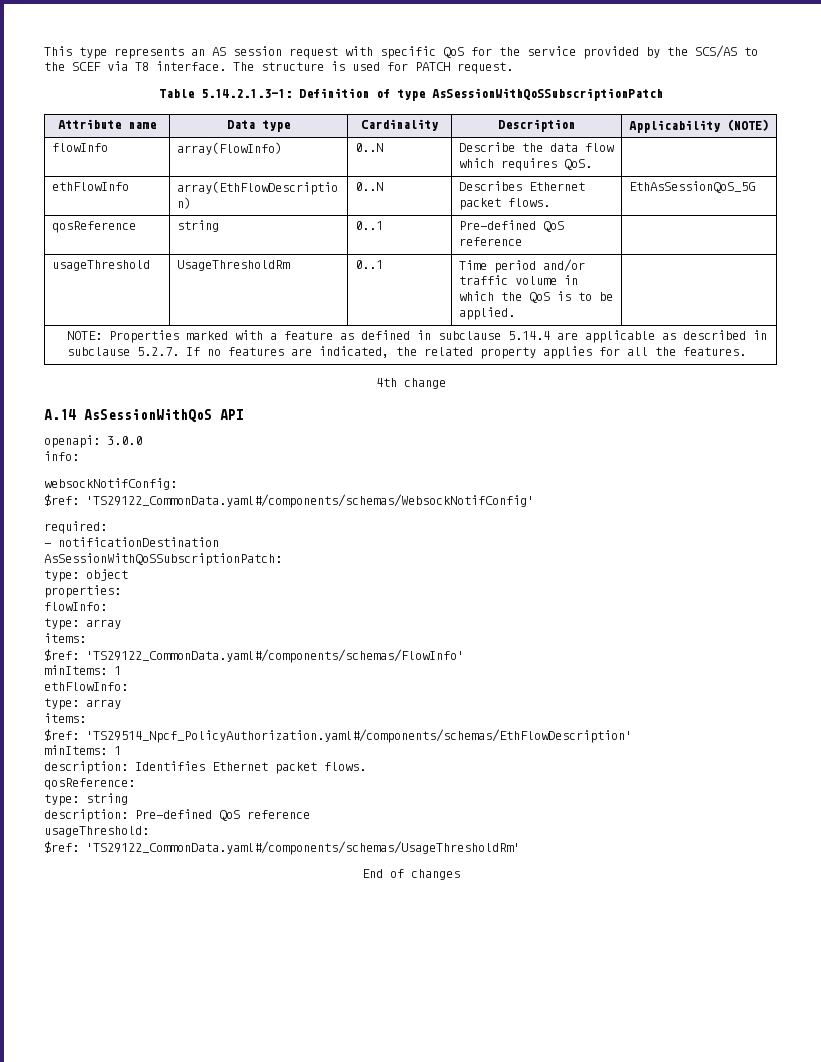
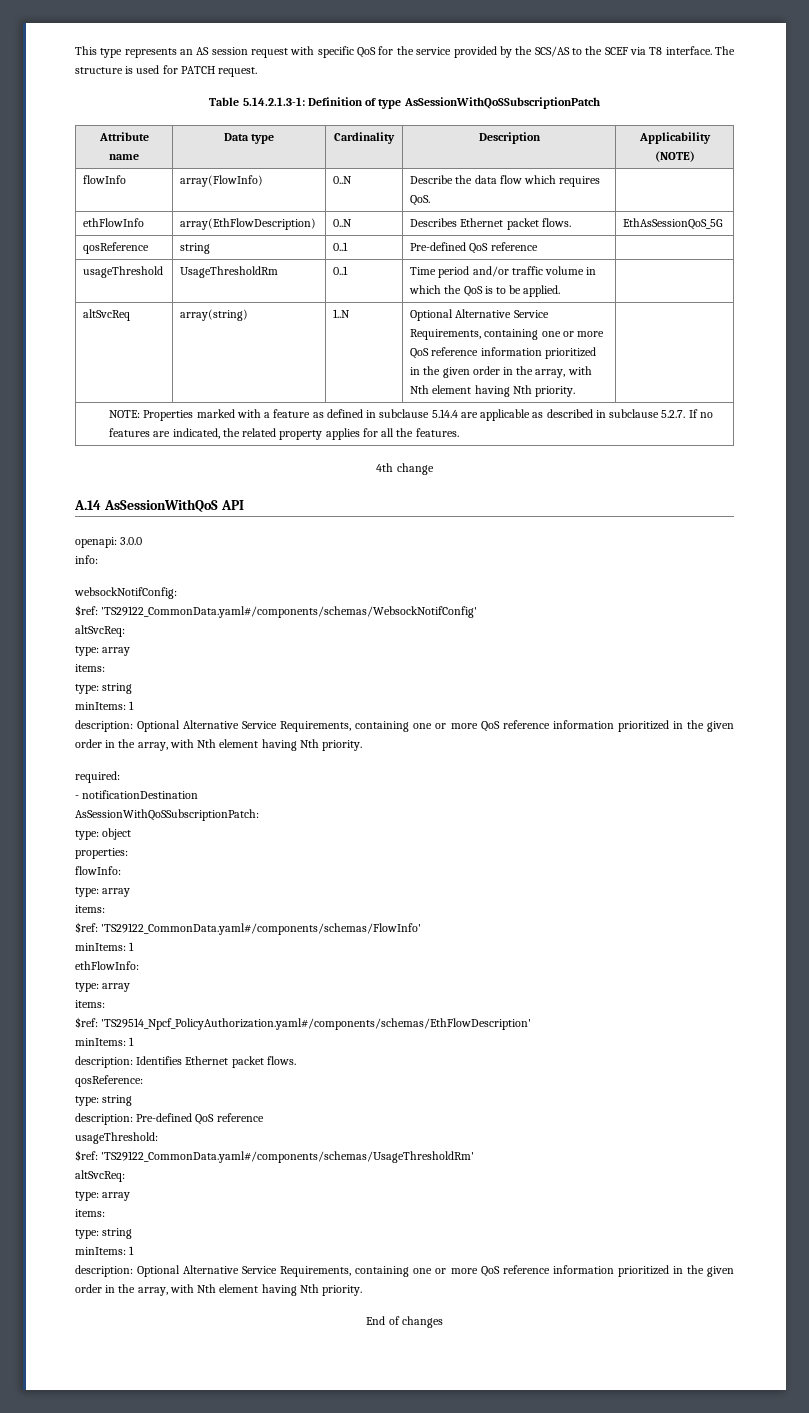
(515, 313) none -> [83,309,131,321] [180,309,249,321] [333,309,351,318] [410,309,549,321] [410,329,605,340] [410,347,596,359] [410,366,592,378] [410,385,576,397] // altSvcReq | array(string) | 1..N | Optional Alternative Service Requirements, containing one or more QoS reference information prioritized in the given order in the array, with Nth element having Nth priority. |
(534, 501) none -> [75,625,125,637] [75,646,131,656] [75,664,105,672] [75,683,133,694] [75,701,135,710] [75,720,735,732] [75,739,363,751] // altSvcReq: // type: array // items: // type: string // minItems: 1 // description: Optional Alternative Service Requirements, containing one or more QoS reference information prioritized in the given order in the array, with Nth element having Nth priority.
(520, 848) none -> [75,1170,125,1182] [75,1191,131,1201] [75,1209,105,1217] [75,1228,133,1239] [75,1246,135,1255] [75,1265,735,1277] [75,1284,363,1296] // altSvcReq: // type: array // items: // type: string // minItems: 1 // description: Optional Alternative Service Requirements, containing one or more QoS reference information prioritized in the given order in the array, with Nth element having Nth priority.

